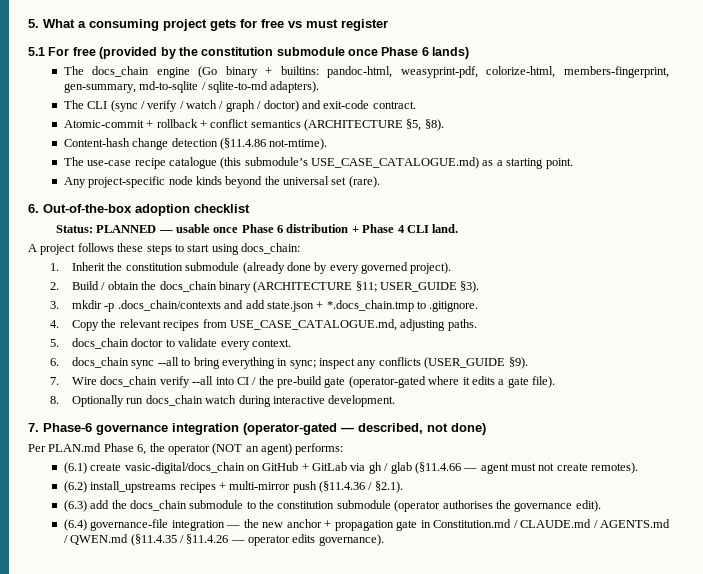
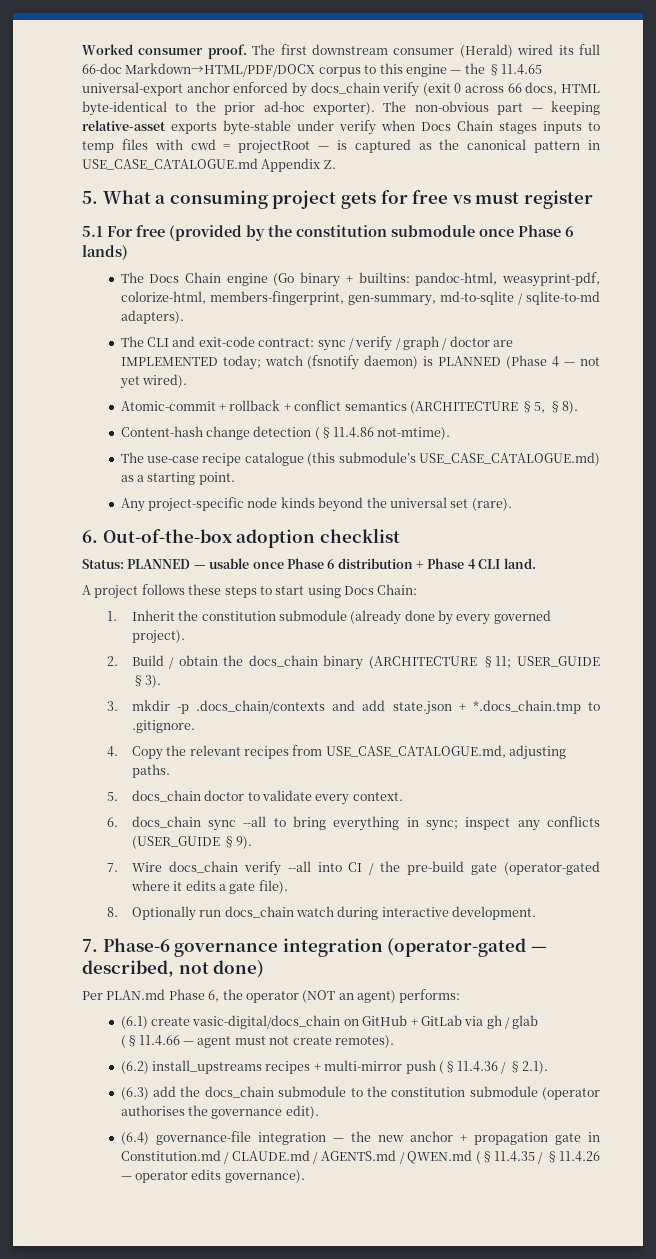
(28, 23) none -> [82,44,600,59] [82,63,542,77] [82,82,600,97] [82,101,600,116] [82,120,600,135] [82,139,601,154] [82,158,336,172] Worked consumer proof. The first downstream consumer (Herald) wired its full 66-doc Markdown→HTML/PDF/DOCX corpus to this engine — the §11.4.65 universal-export anchor enforced by docs_chain verify (exit 0 across 66 docs, HTML byte-identical to the prior ad-hoc exporter). The non-obvious part — keeping relative-asset exports byte-stable under verify when Docs Chain stages inputs to temp files with cwd = projectRoot — is captured as the canonical pattern in USE_CASE_CATALOGUE.md Appendix Z. //
[92,66,150,77] docs_chain -> [149,272,222,283] Docs Chain
[110,100,416,112] (sync / verify / watch / graph / doctor) and exit-code contract. -> [172,336,514,351] [120,355,601,370] [119,374,188,389] and exit-code contract: sync / verify / graph / doctor are IMPLEMENTED today; watch (fsnotify daemon) is PLANNED (Phase 4 — not yet wired).
[241,243,300,254] docs_chain: -> [344,584,418,595] Docs Chain:

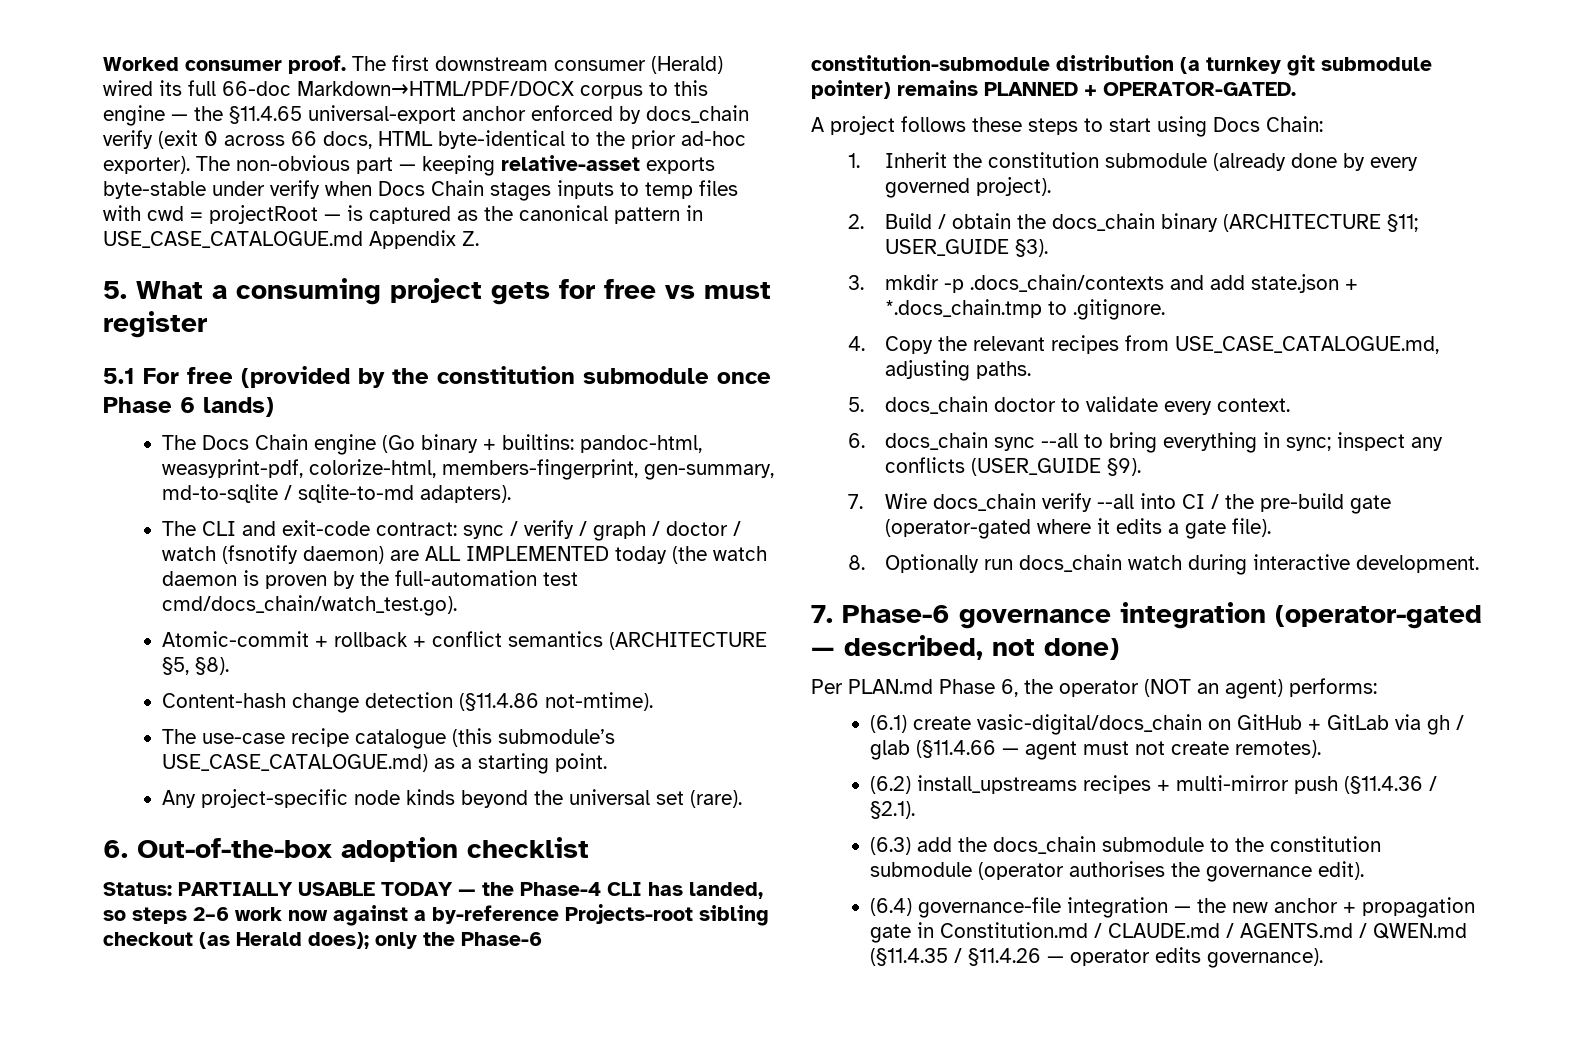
[493,340,514,347] [120,355,601,370] [119,374,188,389] are IMPLEMENTED today; watch (fsnotify daemon) is PLANNED (Phase 4 — not yet wired). -> [733,521,742,536] [162,545,768,564] [162,570,579,589] [162,595,458,616] / watch (fsnotify daemon) are ALL IMPLEMENTED today (the watch daemon is proven by the full-automation test cmd/docs_chain/watch_test.go).
[127,558,536,569] PLANNED — usable once Phase 6 distribution + Phase 4 CLI land. -> [178,882,763,899] [103,904,769,926] [103,932,542,949] [811,55,1432,76] [811,80,1296,99] PARTIALLY USABLE TODAY — the Phase-4 CLI has landed, so steps 2–6 work now against a by-reference Projects-root sibling checkout (as Herald does); only the Phase-6 constitution-submodule distribution (a turnkey git submodule pointer) remains PLANNED + OPERATOR-GATED.

